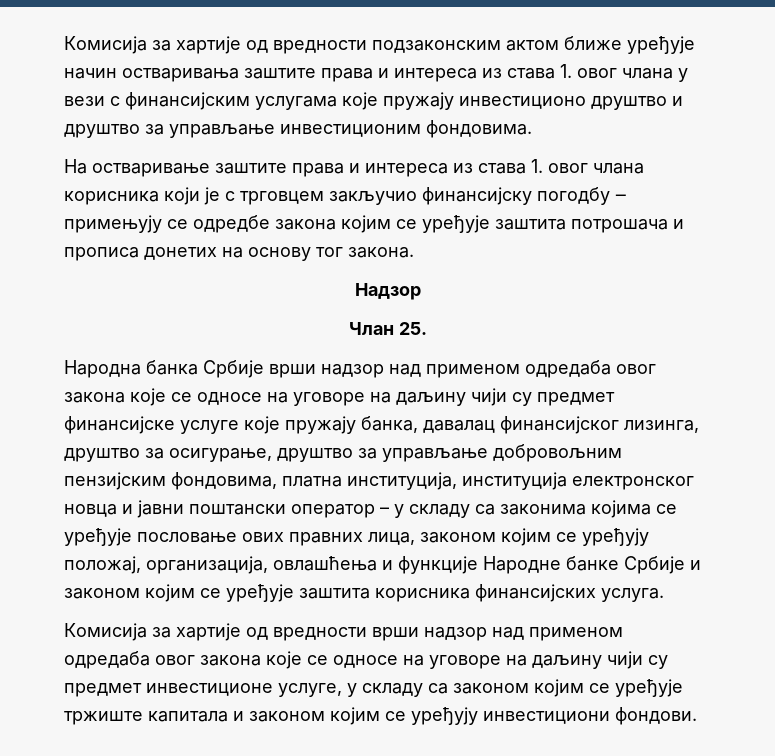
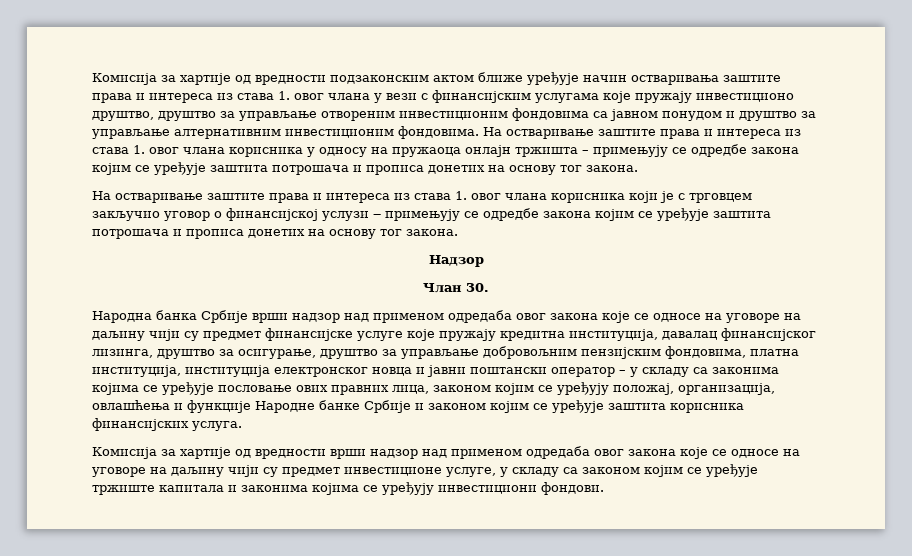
[591,96,667,110] друштво -> [92,108,722,121] друштво, друштво за управљање отвореним инвестиционим фондовима са јавном понудом
(275, 131) none -> [174,129,281,139] алтернативним
(532, 129) none -> [483,127,801,139] [92,144,799,157] [92,162,638,175] На остваривање заштите права и интереса из става 1. овог члана корисника у односу на пружаоца онлајн тржишта – примењују се одредбе закона којим се уређује заштита потрошача и прописа донетих на основу тог закона.
[422,187,610,205] финансијску погодбу -> [164,208,369,221] уговор о финансијској услузи
[398,322,427,335] 25. -> [466,283,489,292] 30.
[361,416,418,433] банка, -> [500,329,658,341] кредитна институција,
[249,707,380,725] законом којим -> [241,483,359,495] законима којима

